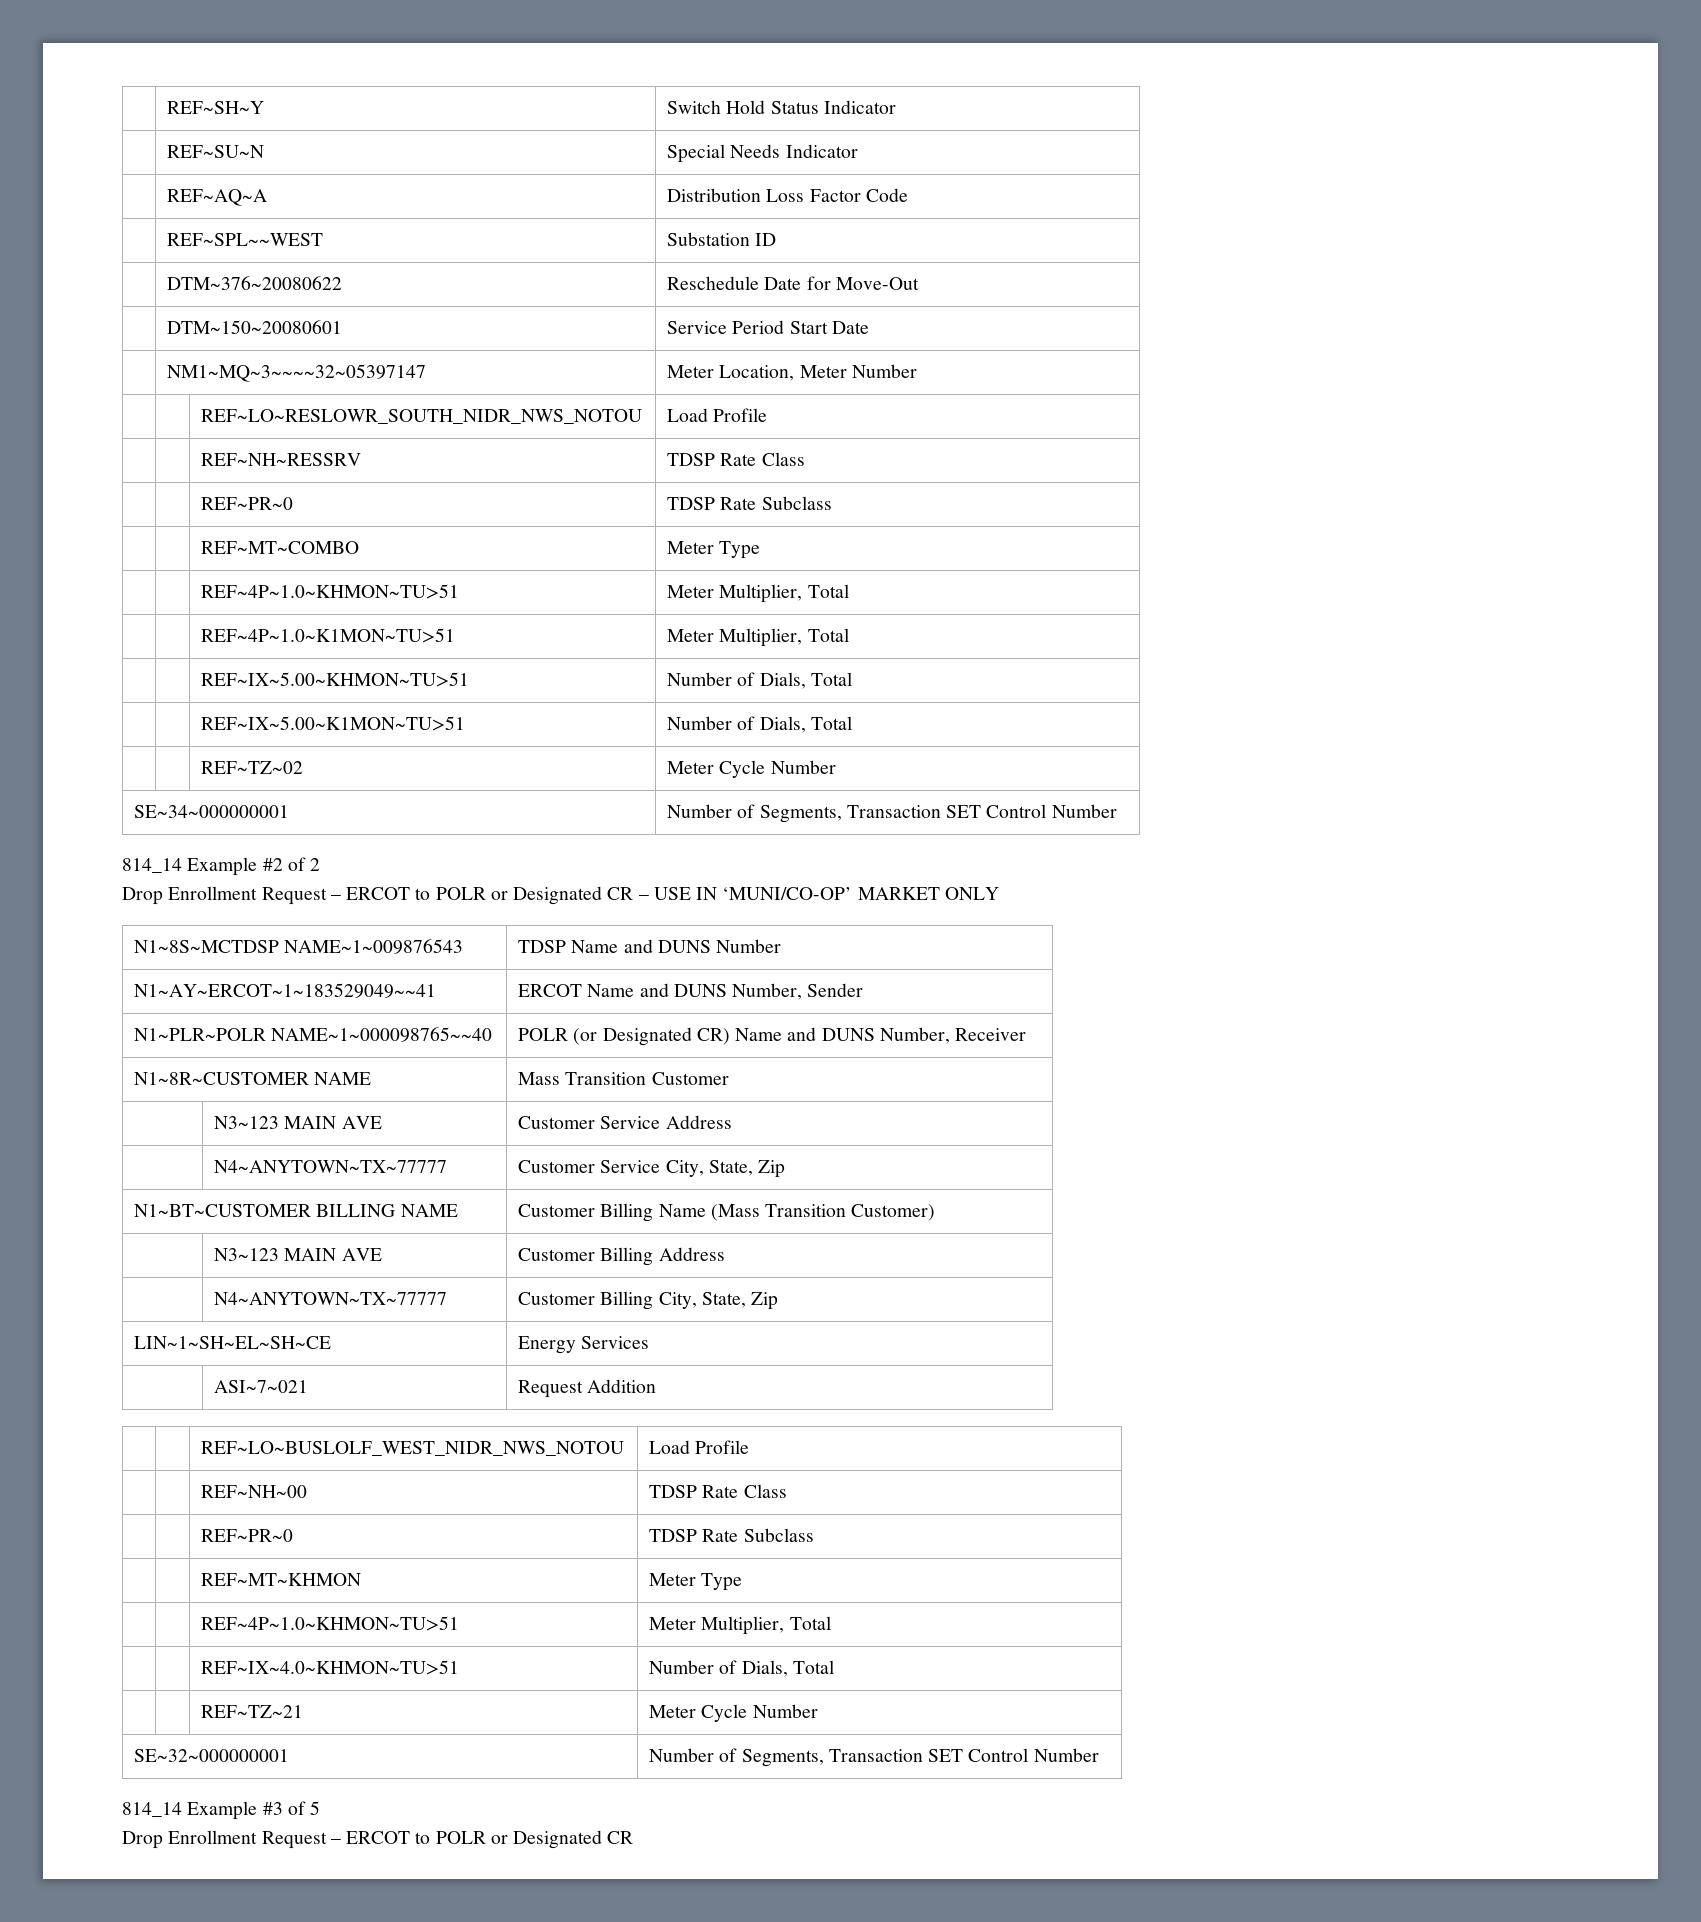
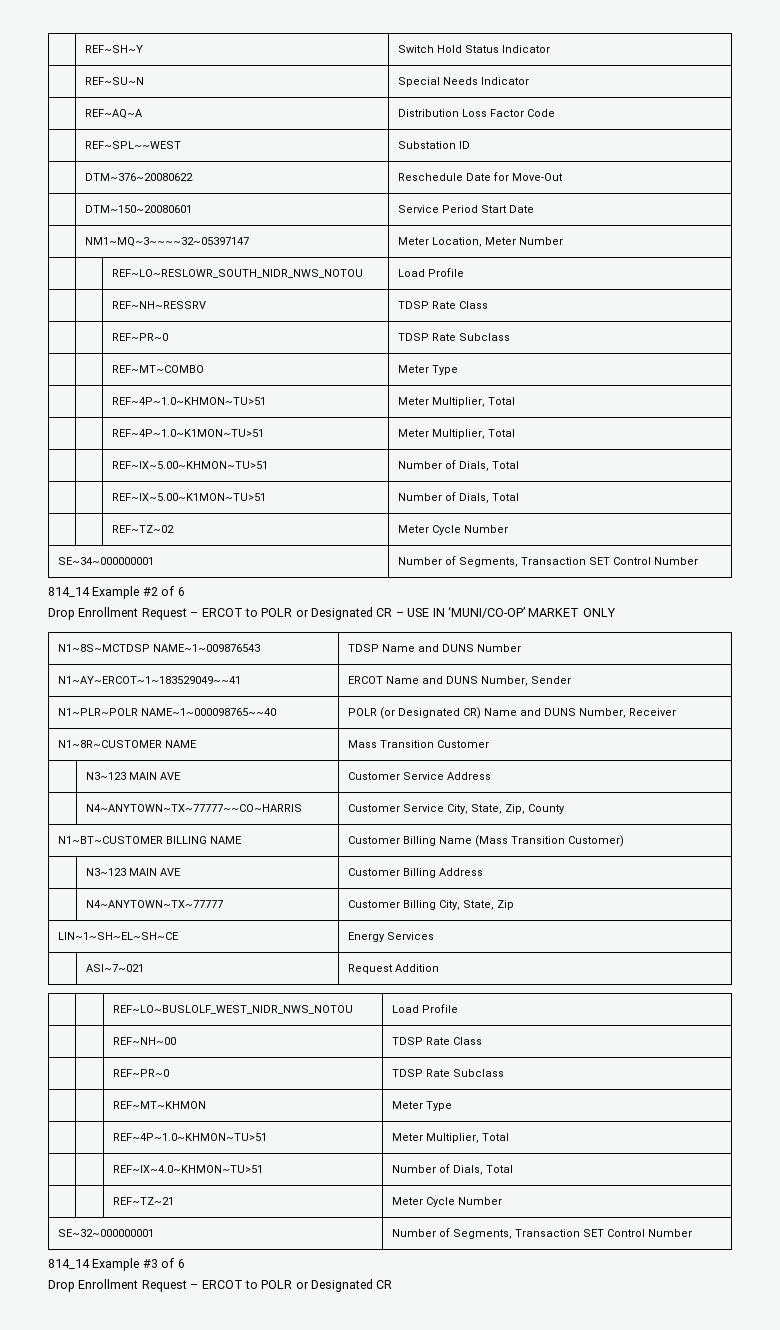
[310,858,321,871] 2 -> [177,587,185,596] 6
[213,1160,447,1173] N4~ANYTOWN~TX~77777 -> [85,804,302,812] N4~ANYTOWN~TX~77777~~CO~HARRIS
[758,1160,786,1178] Zip -> [504,804,565,814] Zip, County
[310,1801,321,1815] 5 -> [177,1259,185,1268] 6

